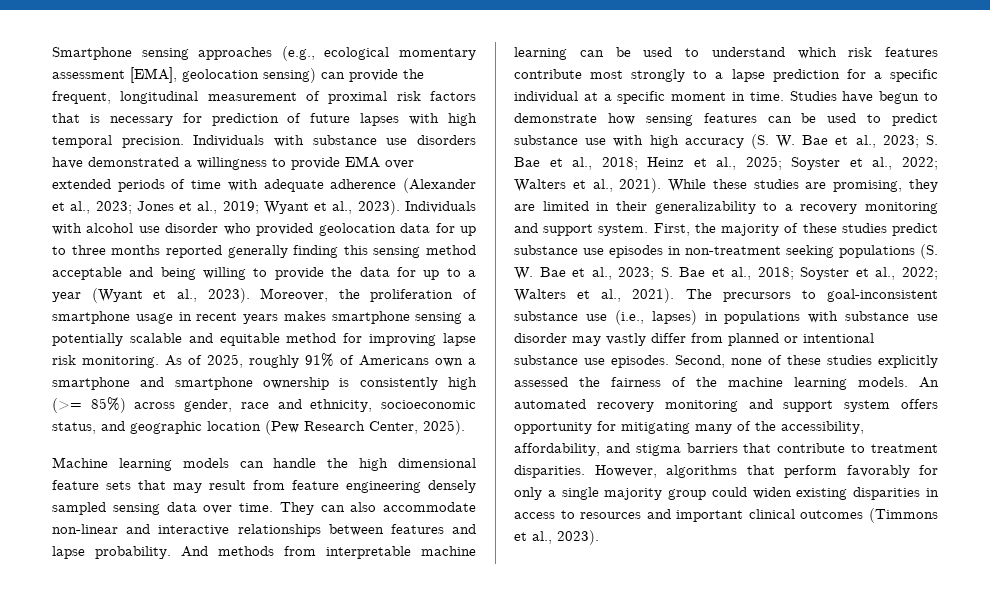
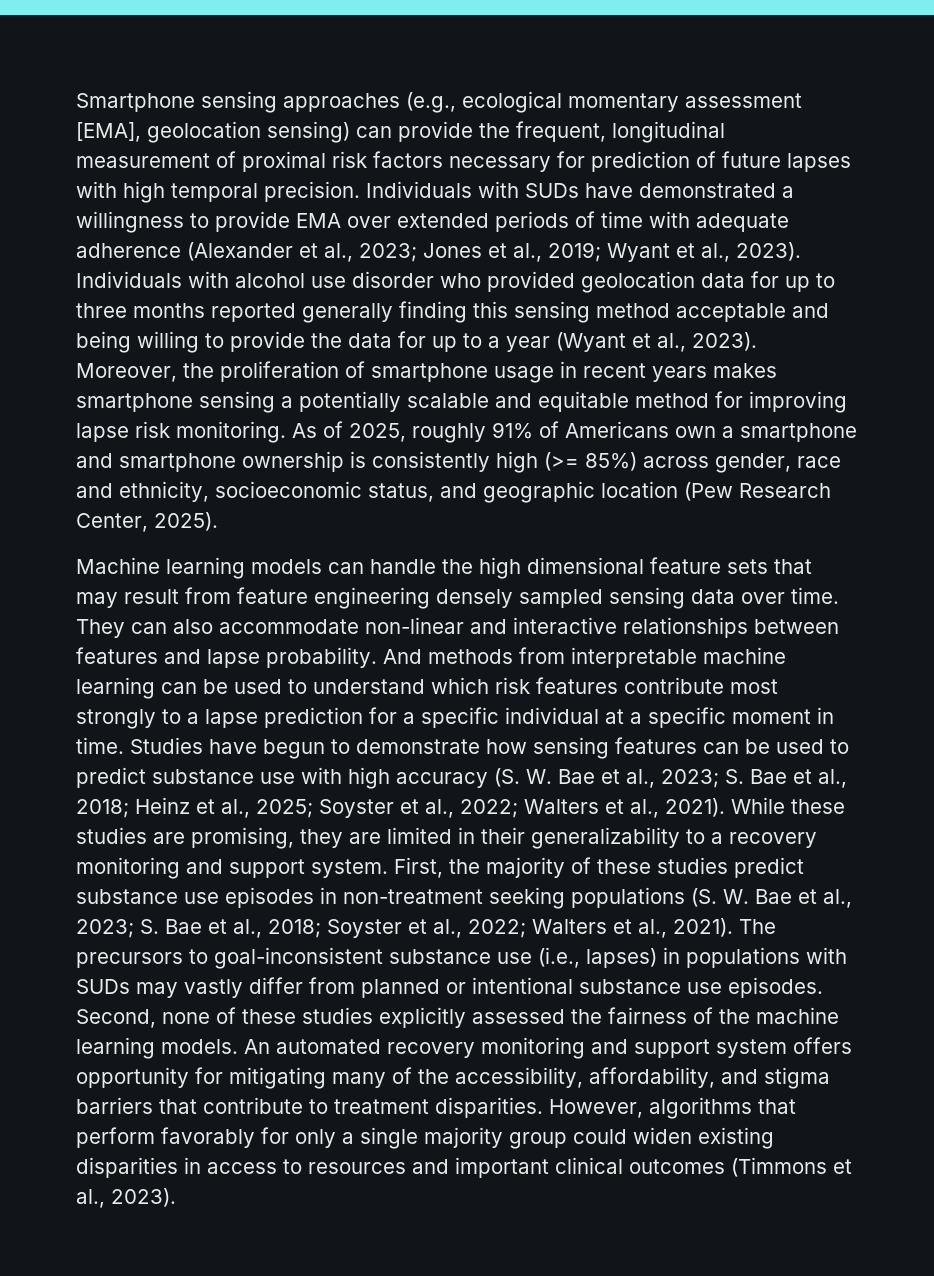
[52,113,100,123] that is -> (443, 159) none
[312,135,477,145] substance use disorders -> [525,183,579,198] SUDs
[845,311,938,321] [514,333,567,343] substance use disorder -> [76,979,130,994] SUDs

